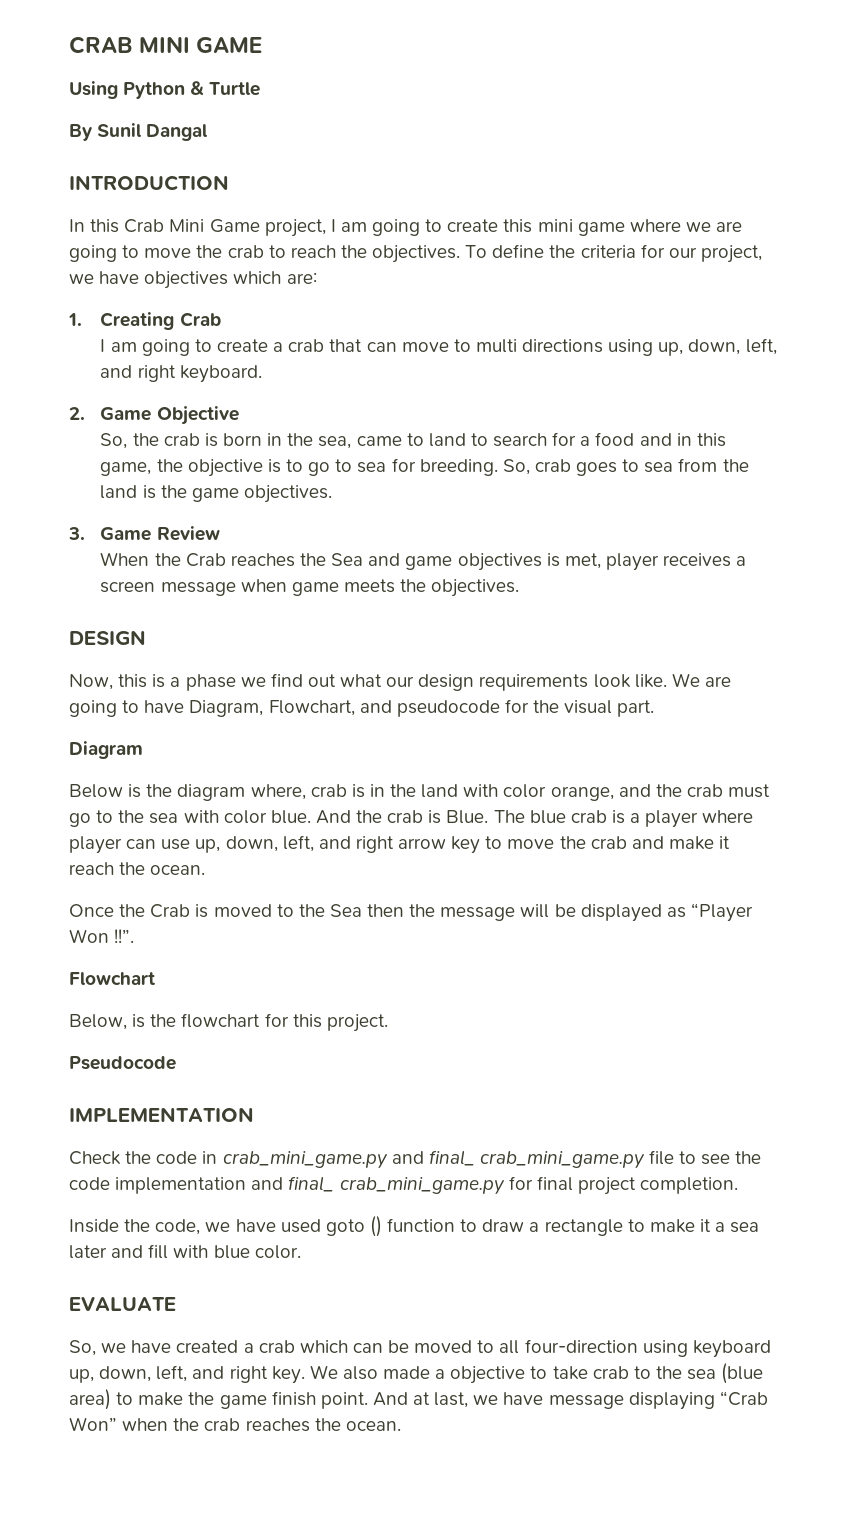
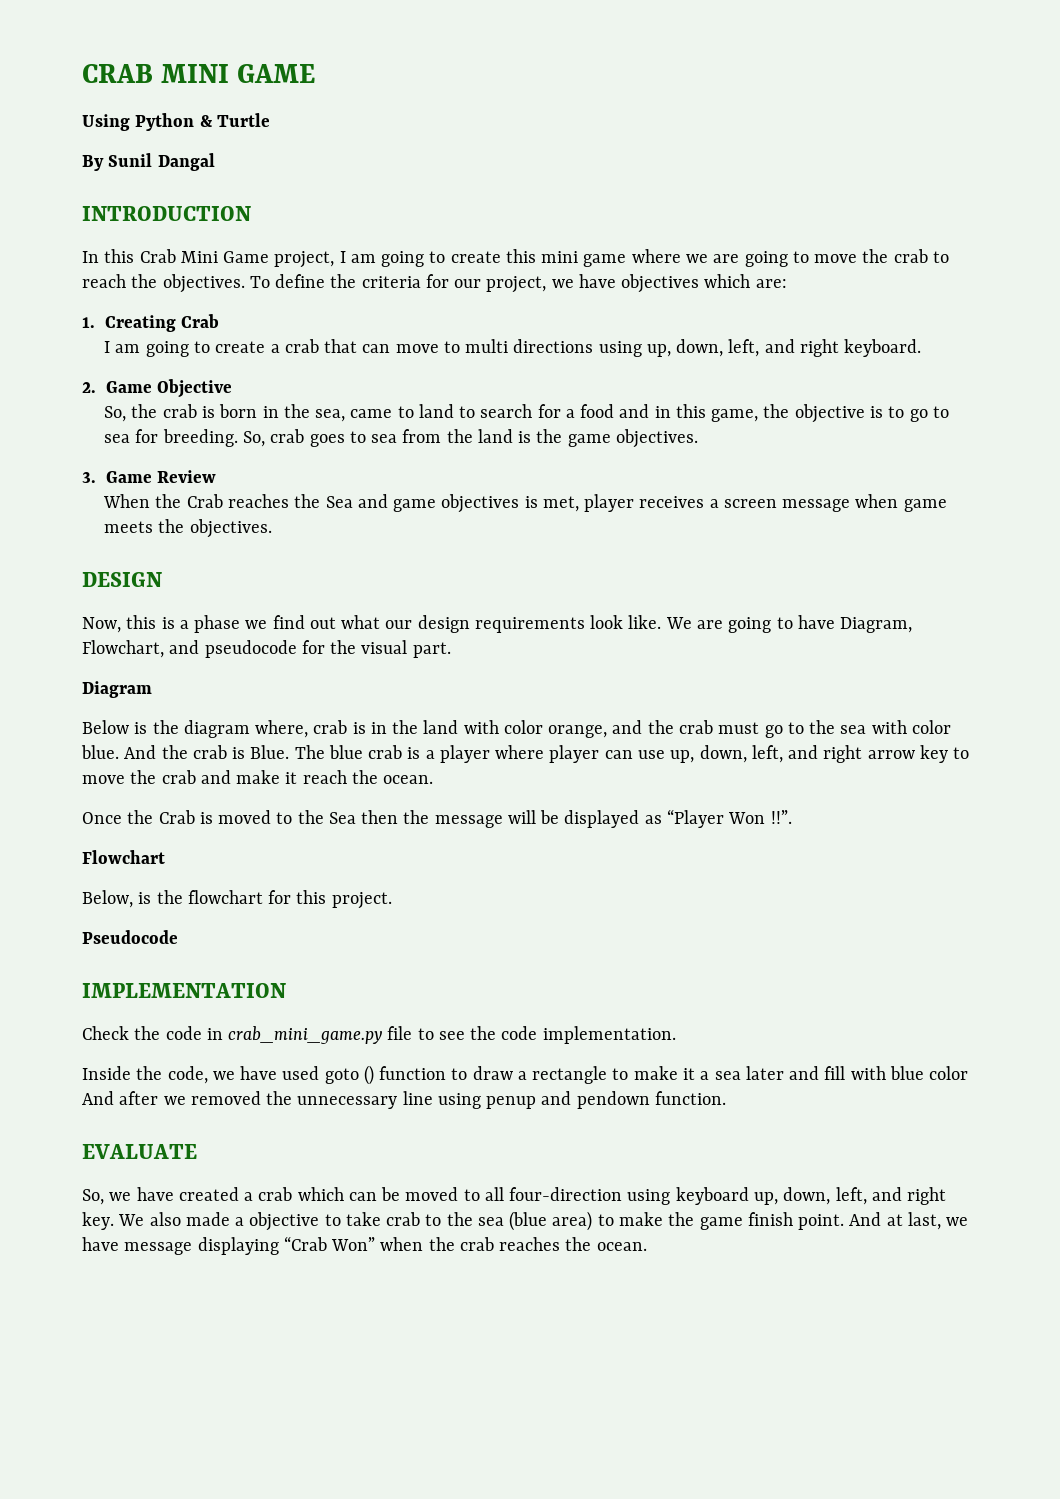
[391,1150,645,1169] and final_ crab_mini_game.py -> (383, 1035) none
[115,1176,739,1195] implementation and final_ crab_mini_game.py for final project completion. -> [542,1026,676,1044] implementation.
[254,1245,301,1259] color. -> [929,1066,969,1080] [82,1091,726,1109] color And after we removed the unnecessary line using penup and pendown function.

